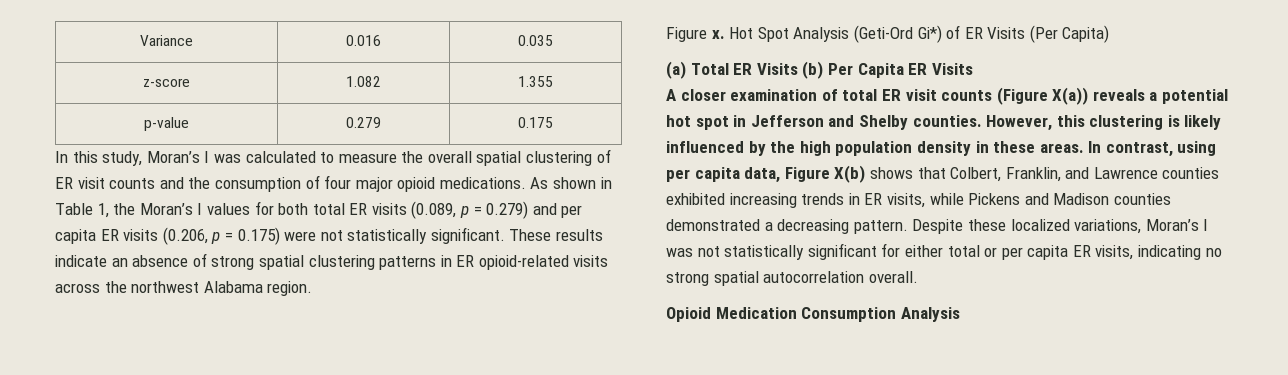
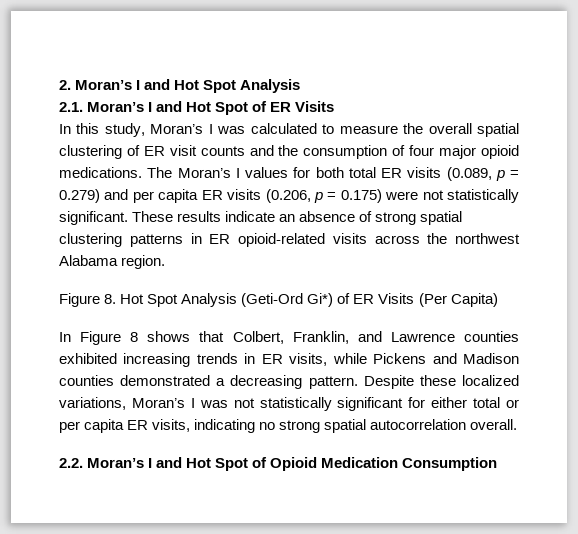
[140,35,193,46] [346,35,381,46] [518,35,553,46] [143,78,190,87] [346,76,381,87] [518,76,553,87] [144,117,189,131] [346,117,381,128] [518,117,553,128] Variance | 0.016 | 0.035 // z-score | 1.082 | 1.355 // p-value | 0.279 | 0.175 -> [59,79,301,93] [59,101,335,115] 2. Moran’s I and Hot Spot Analysis // 2.1. Moran’s I and Hot Spot of ER Visits
[530,177,612,189] [55,203,136,218] As shown in Table 1, the -> [147,167,173,178] The
[711,30,725,39] x. -> [104,294,117,304] 8.
[666,61,973,79] [666,87,1229,105] [666,115,1222,131] [666,141,1217,157] [666,165,866,183] (a) Total ER Visits (b) Per Capita ER Visits // A closer examination of total ER visit counts (Figure X(a)) reveals a potential hot spot in Jefferson and Shelby counties. However, this clustering is likely influenced by the high population density in these areas. In contrast, using per capita data, Figure X(b) -> [59,331,139,345] In Figure 8
(918, 277) none -> [59,457,268,471] 2.2. Moran’s I and Hot Spot of
[900,307,960,322] Analysis -> (498, 464) none

